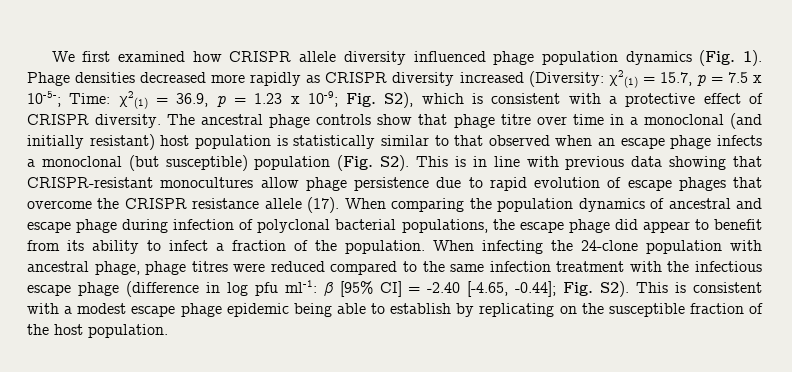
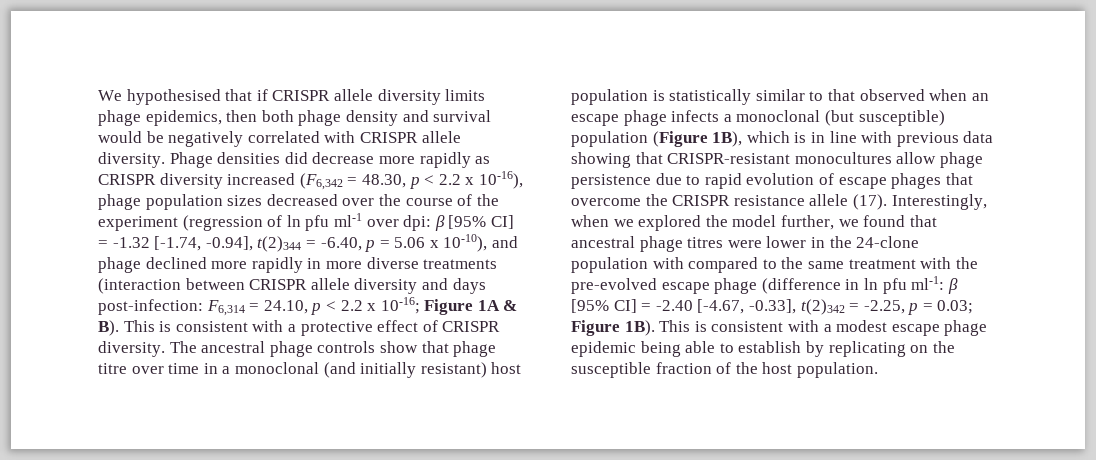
[82,50,762,66] [27,72,207,86] first examined how CRISPR allele diversity influenced phage population dynamics (Fig. 1). Phage densities decreased -> [126,89,486,105] [98,110,492,126] [98,131,461,147] [98,152,375,168] hypothesised that if CRISPR allele diversity limits phage epidemics, then both phage density and survival would be negatively correlated with CRISPR allele diversity. Phage densities did decrease
[528,70,762,88] [27,91,464,109] (Diversity: χ2(1) = 15.7, p = 7.5 x 10-5-; Time: χ2(1) = 36.9, p = 1.23 x 10-9; Fig. S2), which -> [299,171,523,190] [98,194,499,210] [98,213,514,231] [98,234,519,252] [98,257,498,273] [98,278,486,294] [98,297,518,316] [98,320,155,336] (F6,342 = 48.30, p < 2.2 x 10-16), phage population sizes decreased over the course of the experiment (regression of ln pfu ml-1 over dpi: β [95% CI] = -1.32 [-1.74, -0.94], t(2)344 = -6.40, p = 5.06 x 10-10), and phage declined more rapidly in more diverse treatments (interaction between CRISPR allele diversity and days post-infection: F6,314 = 24.10, p < 2.2 x 10-16; Figure 1A & B). This
[337,155,449,171] (Fig. S2). This -> [652,131,790,147] (Figure 1B), which
[344,198,762,212] [27,219,762,233] [27,240,762,254] [27,261,325,275] When comparing the population dynamics of ancestral and escape phage during infection of polyclonal bacterial populations, the escape phage did appear to benefit from its ability to infect a fraction of the population. When infecting the 24-clone population with ancestral phage, phage titres were reduced -> [891,194,987,210] [571,215,937,231] [571,236,920,252] [571,257,684,273] Interestingly, when we explored the model further, we found that ancestral phage titres were lower in the 24-clone population with
[489,261,551,272] infection -> (844, 265) none
[694,261,762,272] infectious -> [571,278,657,294] pre-evolved
[226,282,248,296] log -> [863,278,878,290] ln
[467,281,630,297] [-4.65, -0.44]; Fig. S2). -> [697,299,974,315] [571,320,655,336] [-4.67, -0.33], t(2)342 = -2.25, p = 0.03; Figure 1B).

